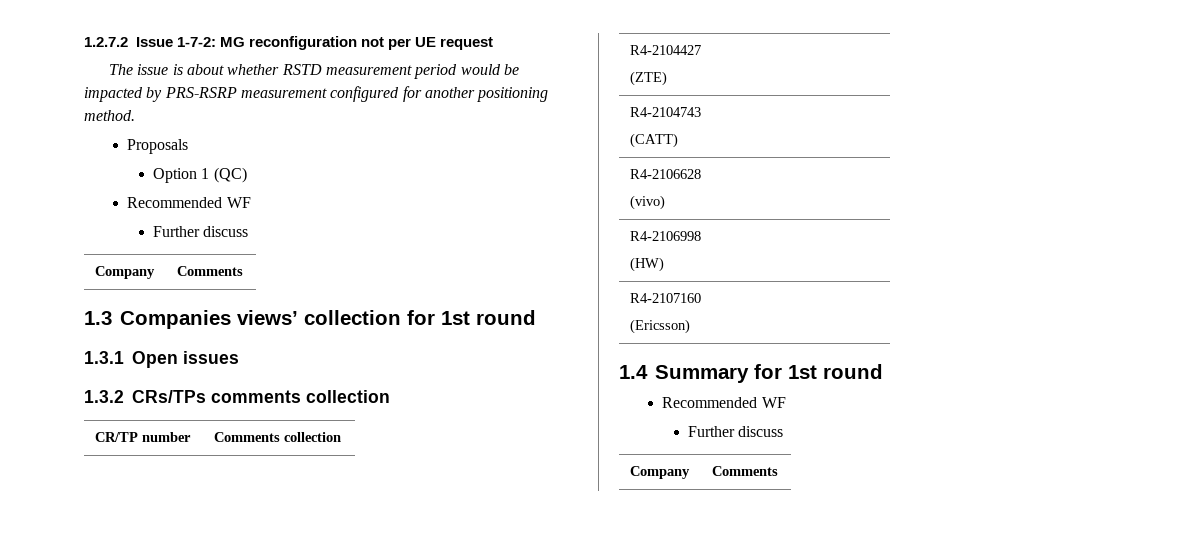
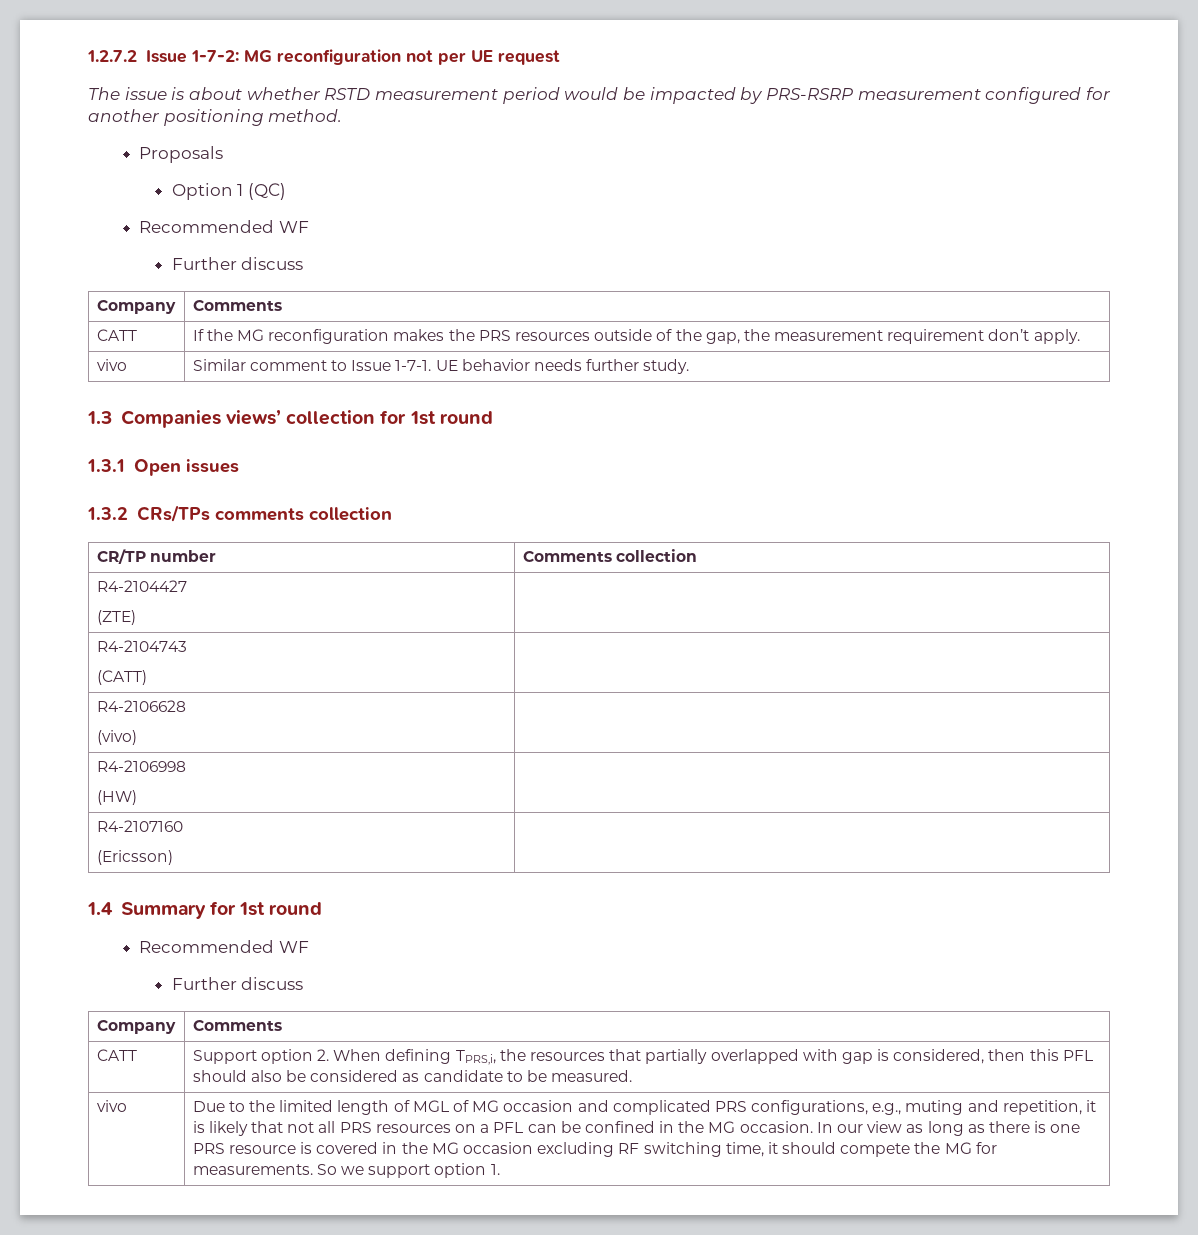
(244, 271) none -> [96,329,137,341] [192,329,1080,344] [96,359,127,371] [192,359,690,374] // CATT | If the MG reconfiguration makes the PRS resources outside of the gap, the measurement requirement don’t apply. // vivo | Similar comment to Issue 1-7-1. UE behavior needs further study.
(779, 471) none -> [96,1049,137,1061] [192,1049,1093,1065] [192,1070,633,1082] [96,1100,127,1112] [192,1100,1097,1115] [192,1121,1081,1136] [192,1142,997,1157] [192,1163,500,1178] // CATT | Support option 2. When defining TPRS,i, the resources that partially overlapped with gap is considered, then this PFL should also be considered as candidate to be measured. // vivo | Due to the limited length of MGL of MG occasion and complicated PRS configurations, e.g., muting and repetition, it is likely that not all PRS resources on a PFL can be confined in the MG occasion. In our view as long as there is one PRS resource is covered in the MG occasion excluding RF switching time, it should compete the MG for measurements. So we support option 1.

